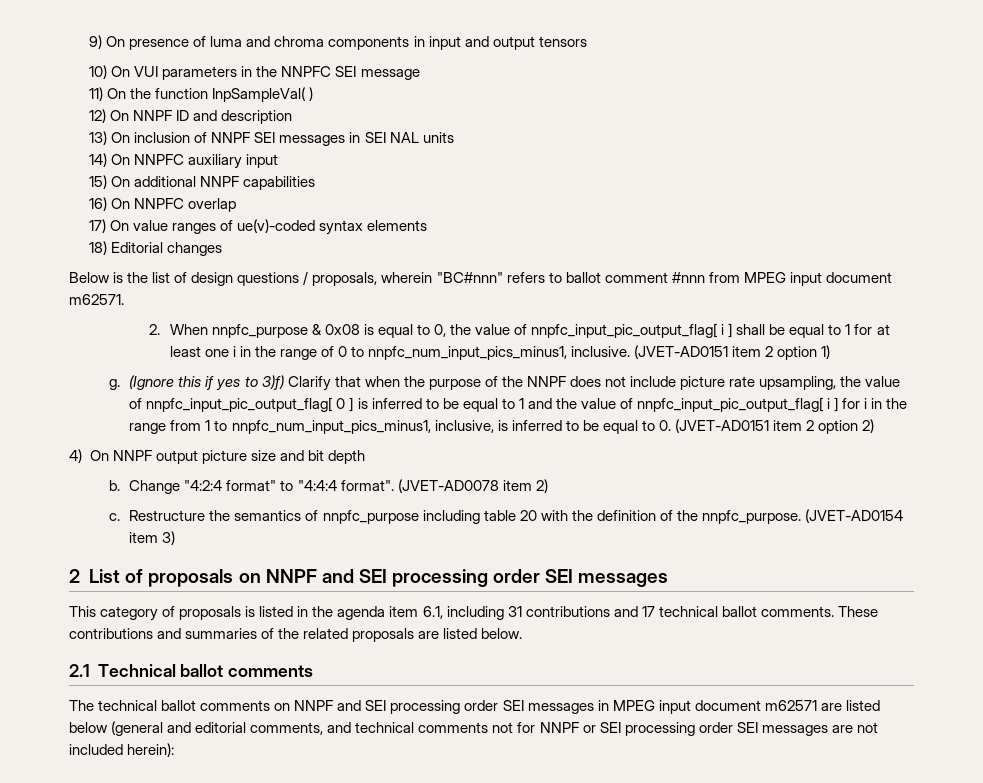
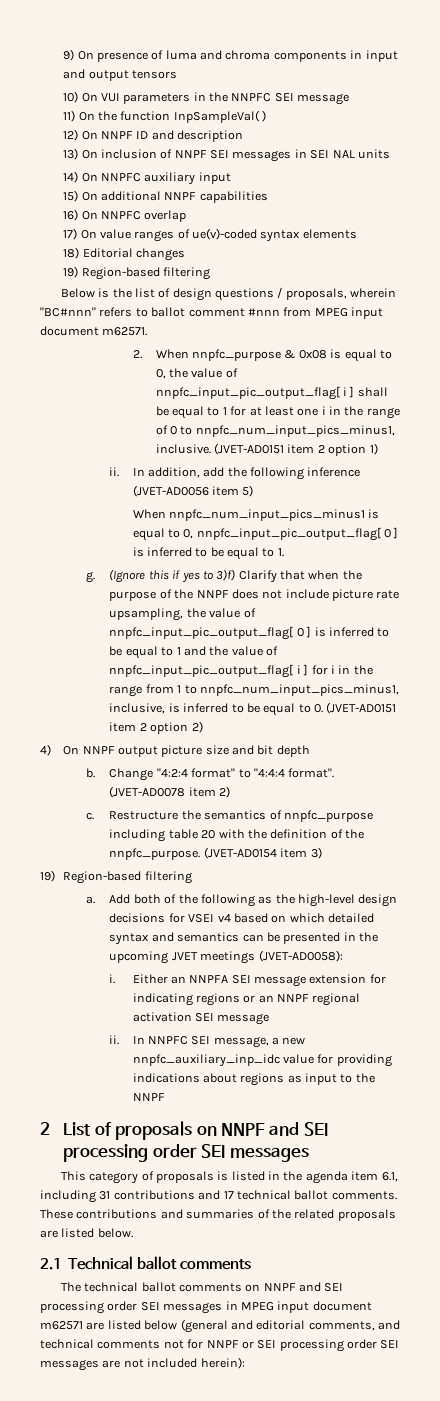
(223, 249) none -> [63,266,210,280] // 19) Region-based filtering
(831, 352) none -> [109,467,361,480] [132,485,254,497] [132,509,380,521] [132,527,399,541] [132,547,284,560] // ii. In addition, add the following inference (JVET-AD0056 item 5) // When nnpfc_num_input_pics_minus1 is equal to 0, nnpfc_input_pic_output_flag[ 0 ] is inferred to be equal to 1.
(176, 538) none -> [40,870,192,884] [86,894,398,907] [109,913,375,923] [109,932,379,945] [109,950,343,964] [109,974,386,987] [132,993,361,1006] [132,1012,270,1025] [109,1035,306,1048] [132,1054,392,1067] [132,1073,375,1086] [132,1093,165,1101] // 19) Region-based filtering // a. Add both of the following as the high-level design decisions for VSEI v4 based on which detailed syntax and semantics can be presented in the upcoming JVET meetings (JVET-AD0058): // i. Either an NNPFA SEI message extension for indicating regions or an NNPF regional activation SEI message // ii. In NNPFC SEI message, a new nnpfc_auxiliary_inp_idc value for providing indications about regions as input to the NNPF

